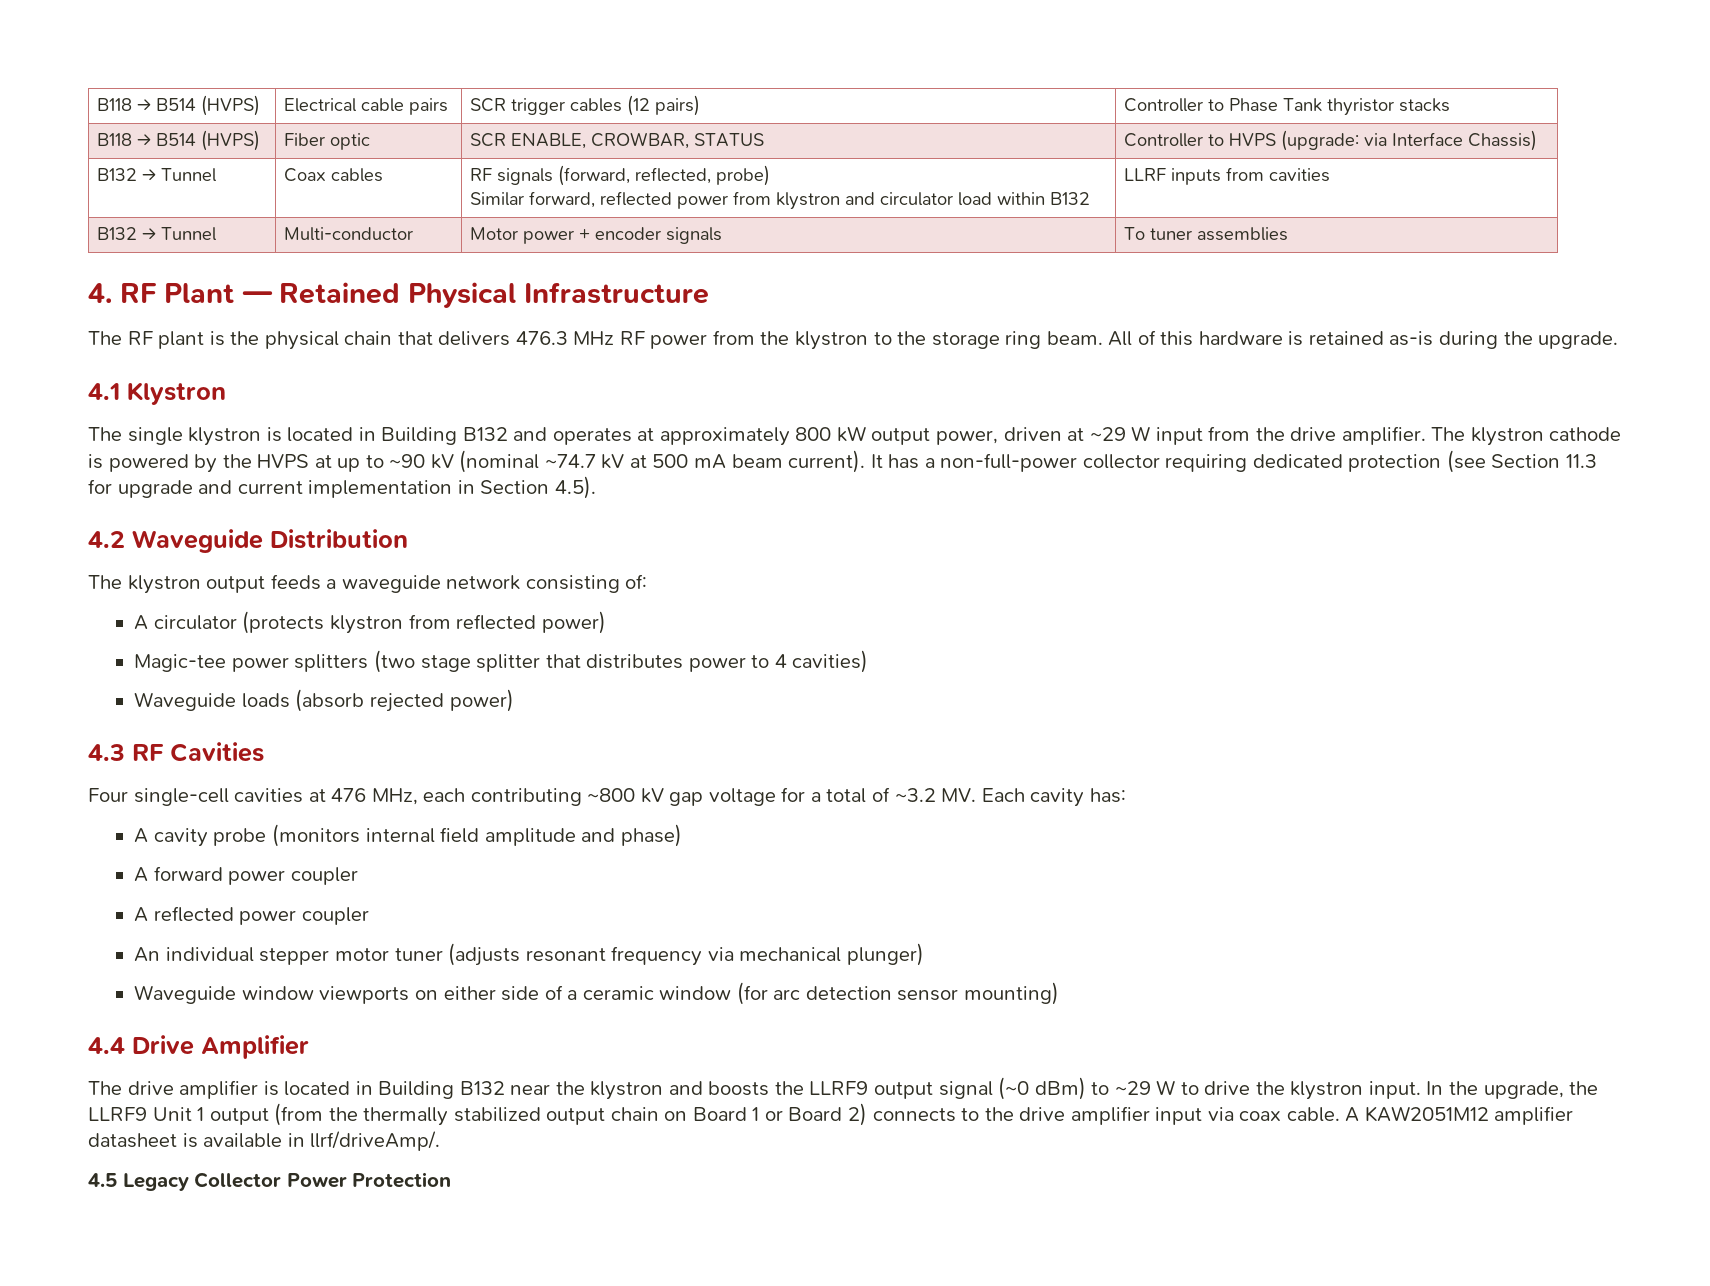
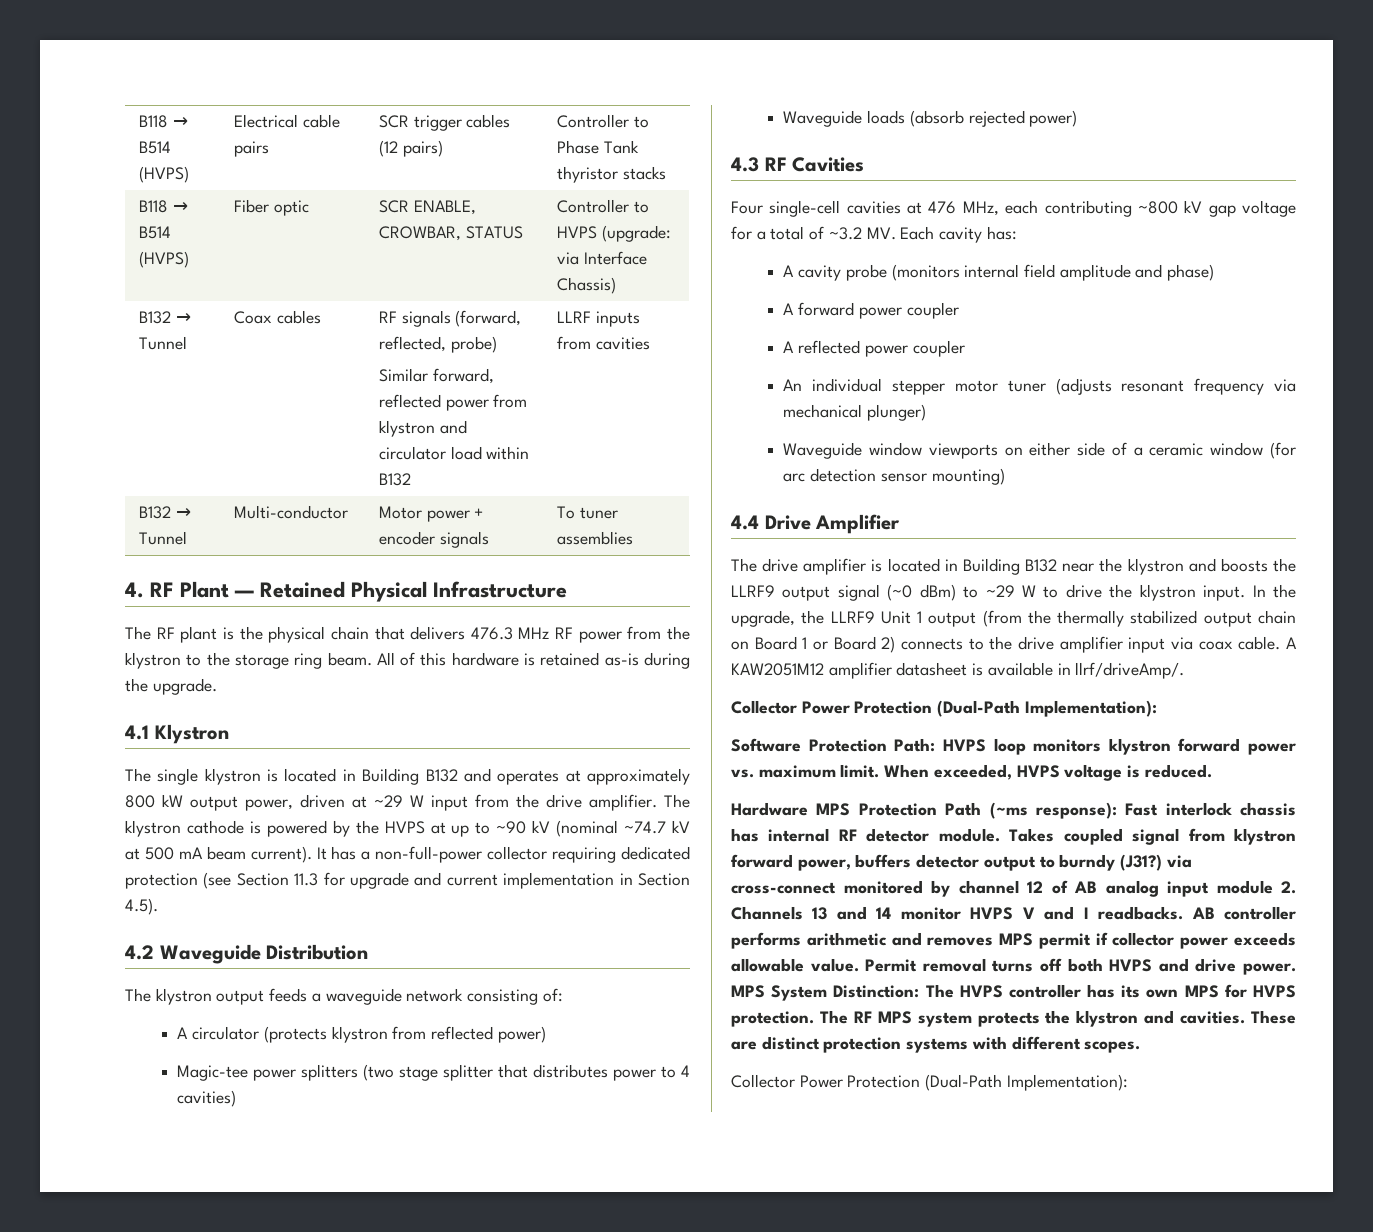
[88,1172,452,1191] 4.5 Legacy Collector Power Protection -> [731,700,1157,717] [731,738,1296,755] [731,764,1212,781] [731,802,1296,819] [731,828,1296,845] [731,854,1192,871] [731,880,1296,897] [731,906,1296,920] [731,932,1296,949] [731,958,1296,975] [731,984,1296,1001] [731,1010,1296,1027] [731,1036,1141,1053] [731,1074,1128,1091] Collector Power Protection (Dual-Path Implementation): // Software Protection Path: HVPS loop monitors klystron forward power vs. maximum limit. When exceeded, HVPS voltage is reduced. // Hardware MPS Protection Path (~ms response): Fast interlock chassis has internal RF detector module. Takes coupled signal from klystron forward power, buffers detector output to burndy (J31?) via cross-connect monitored by channel 12 of AB analog input module 2. Channels 13 and 14 monitor HVPS V and I readbacks. AB controller performs arithmetic and removes MPS permit if collector power exceeds allowable value. Permit removal turns off both HVPS and drive power. MPS System Distinction: The HVPS controller has its own MPS for HVPS protection. The RF MPS system protects the klystron and cavities. These are distinct protection systems with different scopes. // Collector Power Protection (Dual-Path Implementation):

